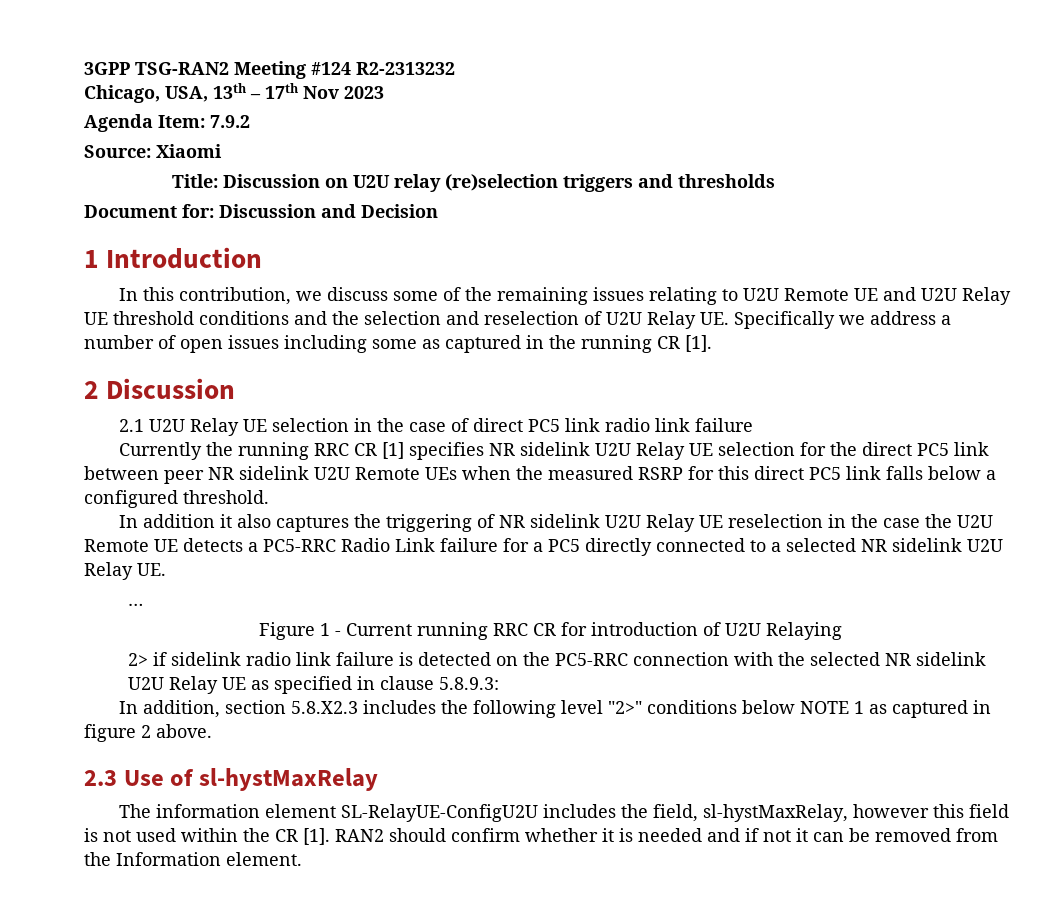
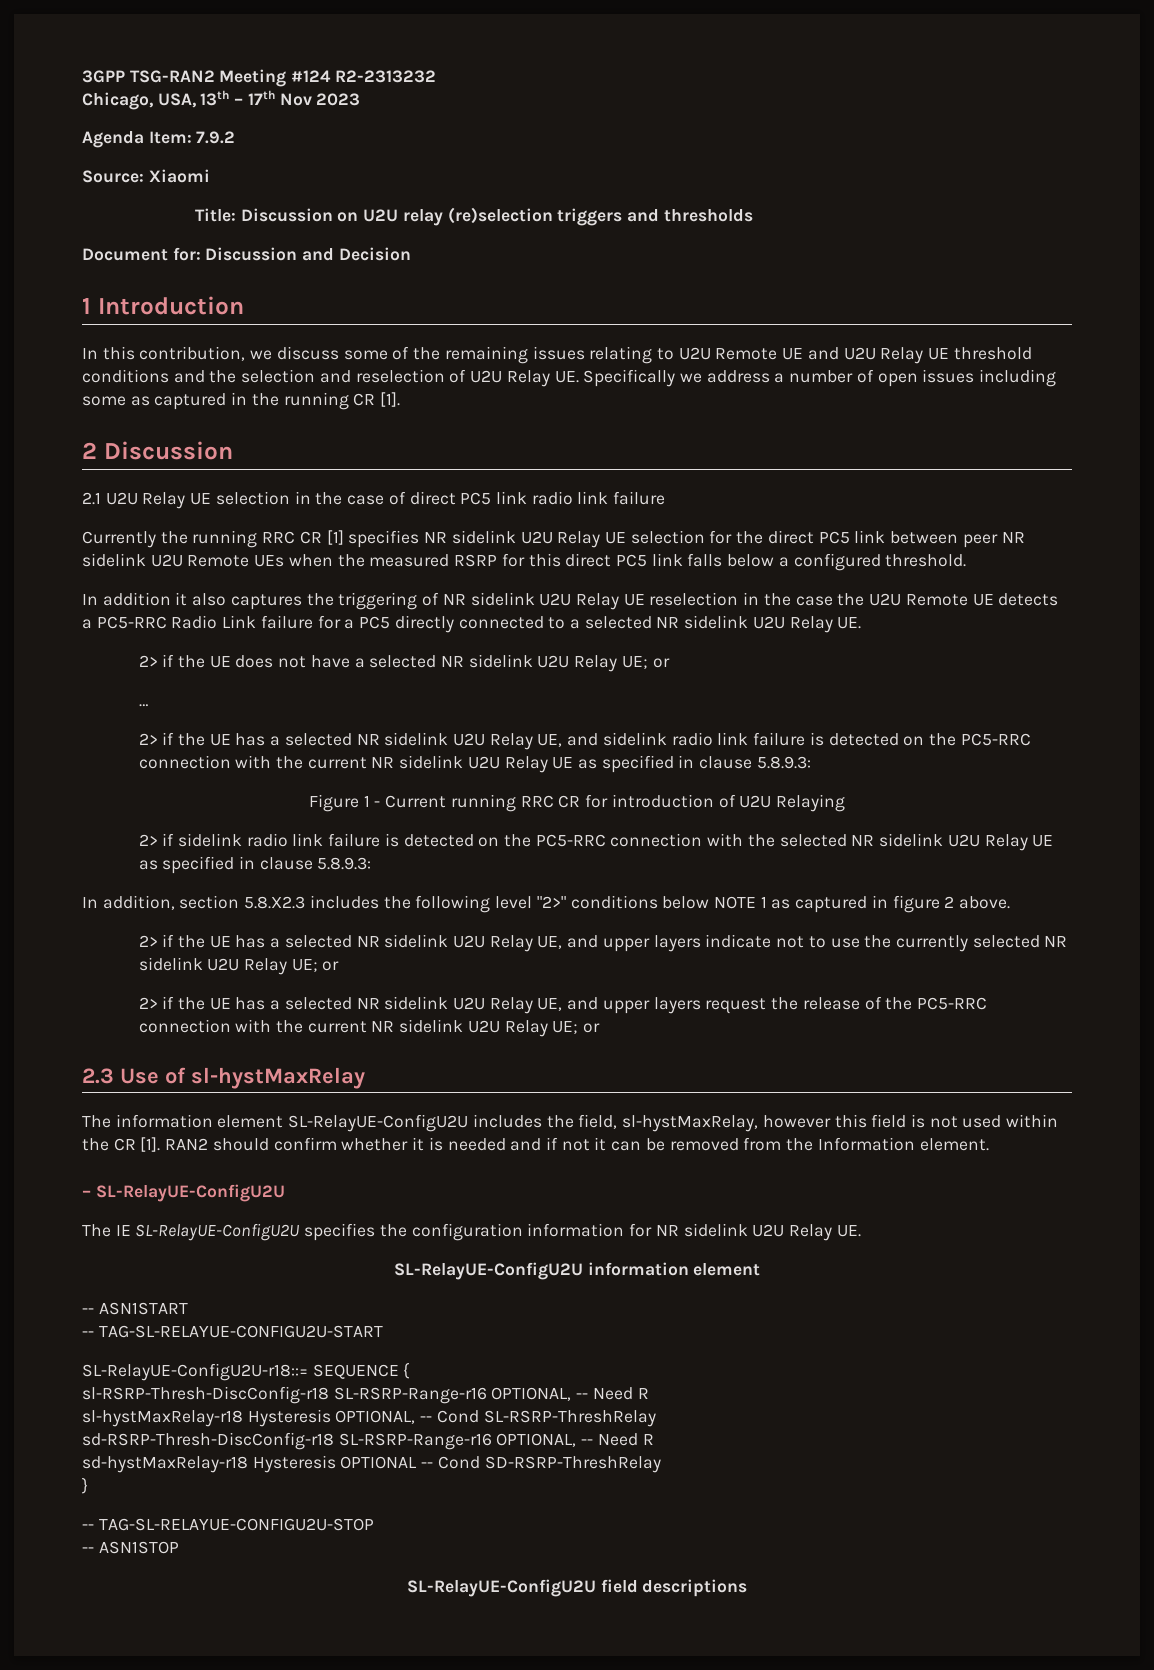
[128,603,144,606] … -> [138,654,670,672] [138,704,148,707] [138,732,1031,750] [138,755,811,773] 2> if the UE does not have a selected NR sidelink U2U Relay UE; or // … // 2> if the UE has a selected NR sidelink U2U Relay UE, and sidelink radio link failure is detected on the PC5-RRC connection with the current NR sidelink U2U Relay UE as specified in clause 5.8.9.3:
(212, 731) none -> [138,934,1068,952] [138,957,340,975] [138,996,987,1014] [138,1019,601,1037] // 2> if the UE has a selected NR sidelink U2U Relay UE, and upper layers indicate not to use the currently selected NR sidelink U2U Relay UE; or // 2> if the UE has a selected NR sidelink U2U Relay UE, and upper layers request the release of the PC5-RRC connection with the current NR sidelink U2U Relay UE; or
(302, 859) none -> [82,1184,285,1202] [82,1223,861,1241] [393,1262,761,1280] [82,1302,188,1315] [82,1325,383,1338] [82,1362,410,1381] [82,1386,649,1404] [82,1409,656,1427] [82,1432,654,1450] [82,1455,661,1473] [82,1477,88,1494] [82,1518,374,1531] [82,1541,179,1554] [406,1579,748,1597] // – SL-RelayUE-ConfigU2U // The IE SL-RelayUE-ConfigU2U specifies the configuration information for NR sidelink U2U Relay UE. // SL-RelayUE-ConfigU2U information element // -- ASN1START // -- TAG-SL-RELAYUE-CONFIGU2U-START // SL-RelayUE-ConfigU2U-r18::= SEQUENCE { // sl-RSRP-Thresh-DiscConfig-r18 SL-RSRP-Range-r16 OPTIONAL, -- Need R // sl-hystMaxRelay-r18 Hysteresis OPTIONAL, -- Cond SL-RSRP-ThreshRelay // sd-RSRP-Thresh-DiscConfig-r18 SL-RSRP-Range-r16 OPTIONAL, -- Need R // sd-hystMaxRelay-r18 Hysteresis OPTIONAL -- Cond SD-RSRP-ThreshRelay // } // -- TAG-SL-RELAYUE-CONFIGU2U-STOP // -- ASN1STOP // SL-RelayUE-ConfigU2U field descriptions

